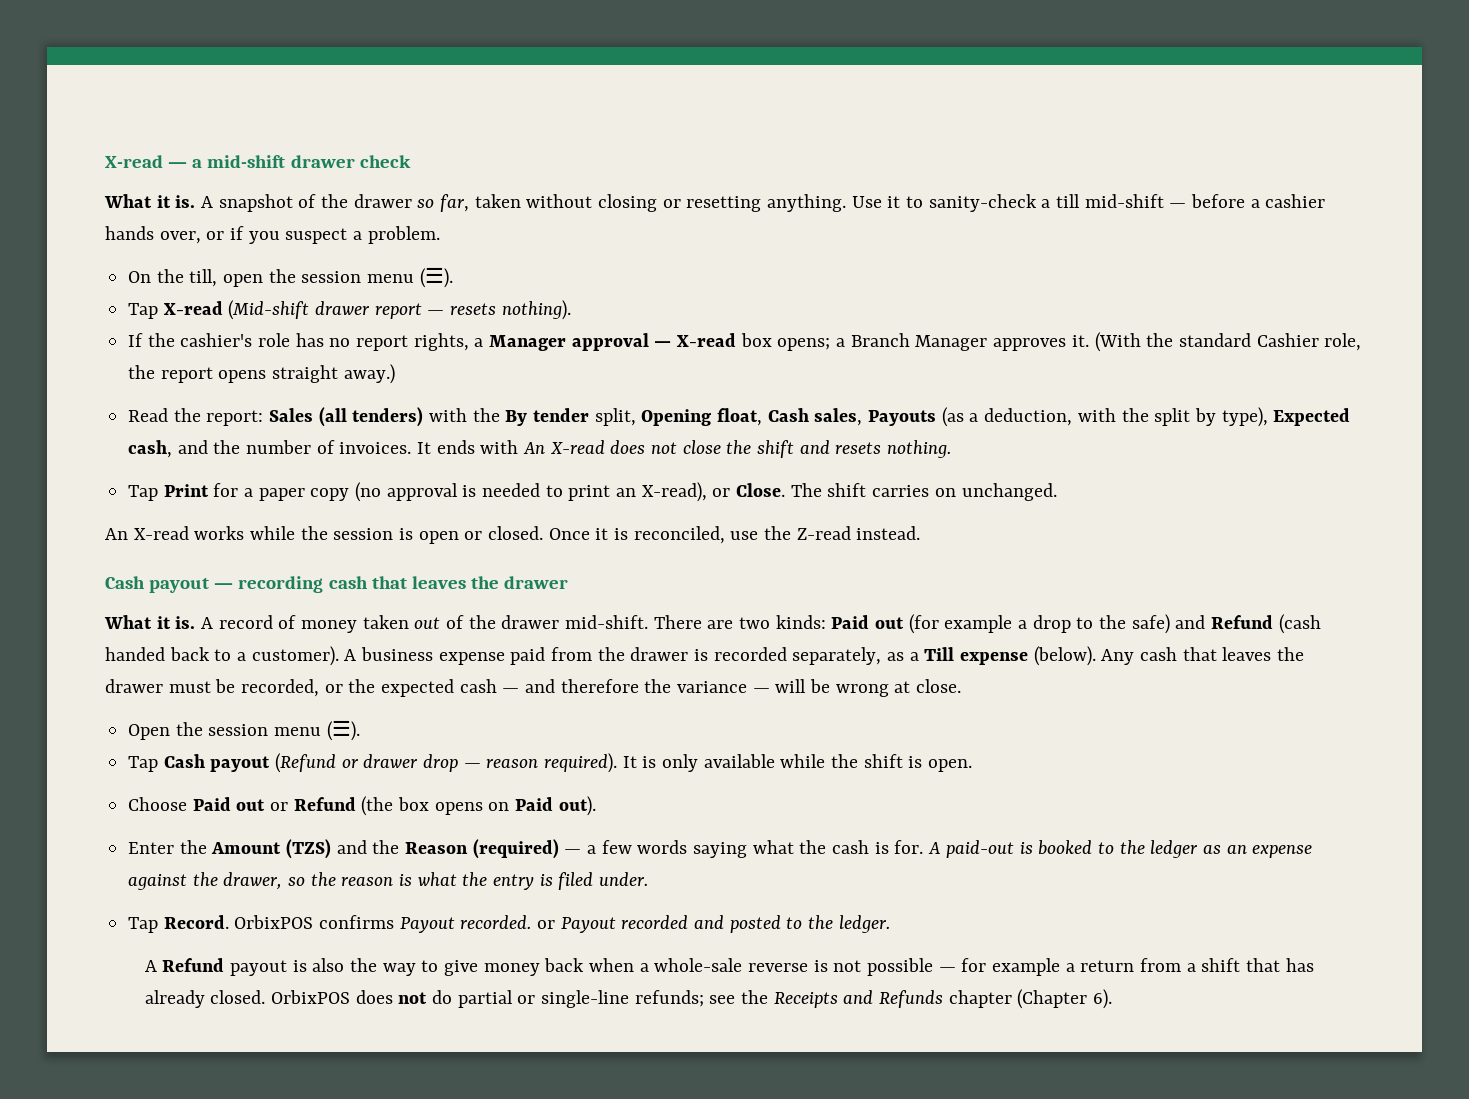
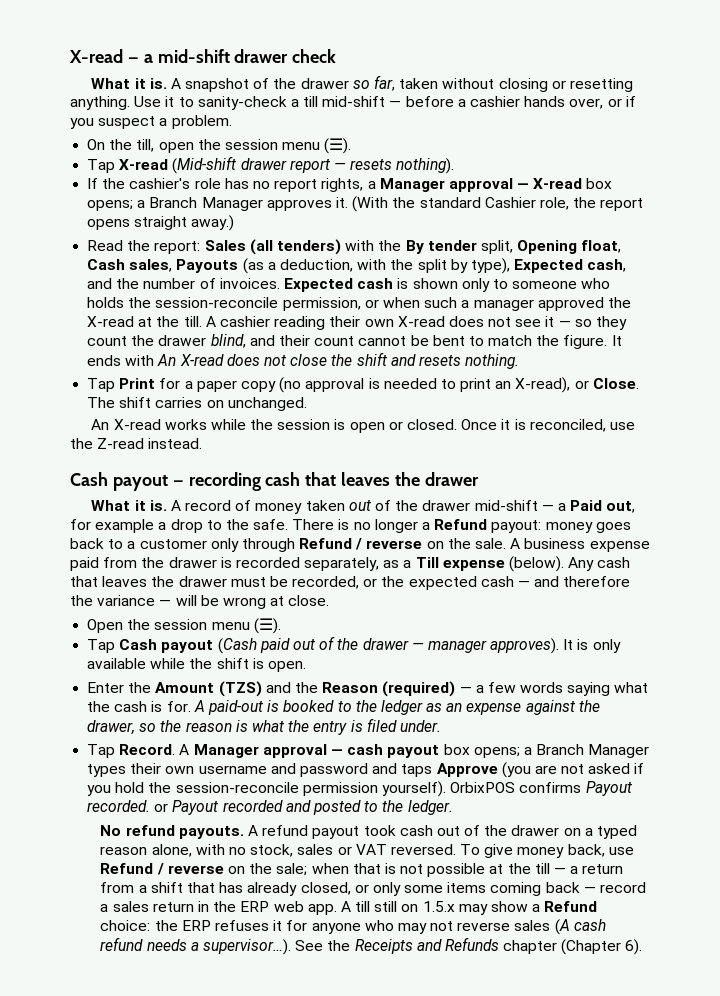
(412, 448) none -> [283,278,611,292] [87,297,631,311] [87,316,628,330] [87,334,608,349] Expected cash is shown only to someone who holds the session-reconcile permission, or when such a manager approved the X-read at the till. A cashier reading their own X-read does not see it — so they count the drawer blind, and their count cannot be bent to match the figure.
[565,614,939,634] mid-shift. There are two kinds: Paid out (for -> [474,500,636,513] [70,519,91,530] mid-shift — a Paid out, for
[1131,614,1321,634] [105,646,339,666] safe) and Refund (cash handed back to a customer). -> [253,519,631,533] [70,538,507,552] safe. There is no longer a Refund payout: money goes back to a customer only through Refund / reverse on the sale.
[275,753,618,773] (Refund or drawer drop — reason required). -> [217,636,560,654] (Cash paid out of the drawer — manager approves).
[128,796,596,816] // Choose Paid out or Refund (the box opens on Paid out). -> (306, 666) none
(229, 922) none -> [179,744,650,758] [87,762,645,778] [87,781,446,797] A Manager approval — cash payout box opens; a Branch Manager types their own username and password and taps Approve (you are not asked if you hold the session-reconcile permission yourself).
[144,958,1060,976] A Refund payout is also the way to give money back when a whole-sale reverse is not possible — for example -> [100,825,638,839] [100,844,634,858] [100,863,567,877] No refund payouts. A refund payout took cash out of the drawer on a typed reason alone, with no stock, sales or VAT reversed. To give money back, use Refund / reverse on the sale; when that is not possible at the till —
[210,990,736,1008] closed. OrbixPOS does not do partial or single-line refunds; see -> [300,882,647,896] [100,901,598,915] [100,919,606,935] [100,937,324,955] closed, or only some items coming back — record a sales return in the ERP web app. A till still on 1.5.x may show a Refund choice: the ERP refuses it for anyone who may not reverse sales (A cash refund needs a supervisor…). See

